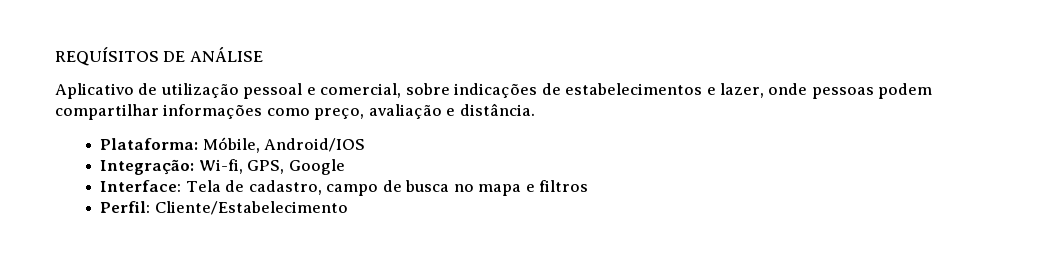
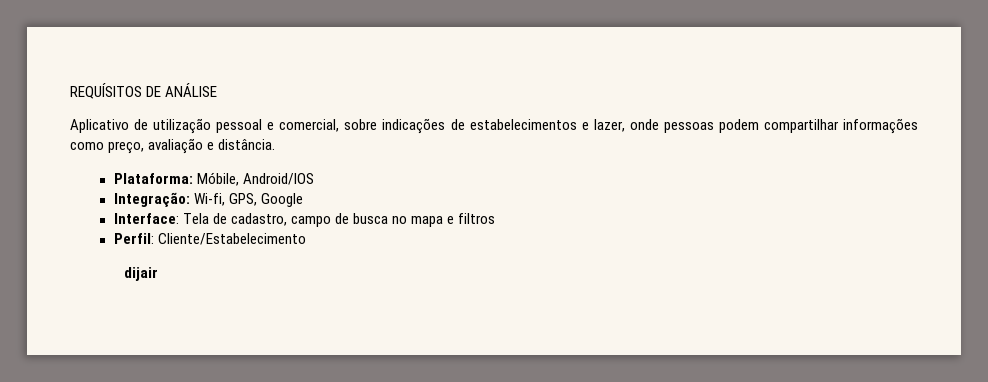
(348, 208) none -> [124,267,159,281] // dijair

